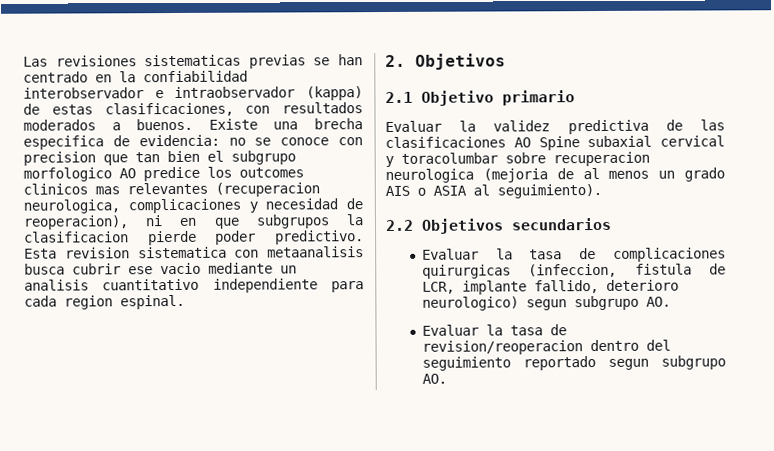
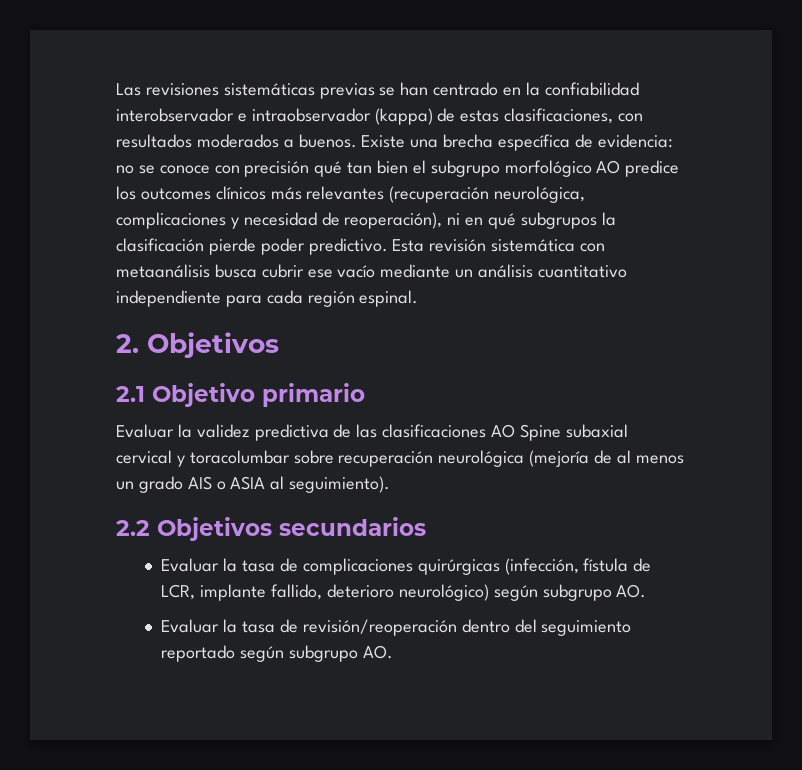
[144,54,242,67] sistematicas -> [223,83,315,96] sistemáticas
[23,135,104,150] especifica -> [498,134,571,151] específica
[23,151,128,166] precision que -> [244,161,343,177] precisión qué
[23,167,112,182] morfologico -> [504,160,592,177] morfológico
[23,182,320,197] [23,199,120,214] clinicos mas relevantes (recuperacion neurologica, -> [215,186,586,203] clínicos más relevantes (recuperación neurológica,
[23,215,129,230] reoperacion), -> [344,212,443,229] reoperación),
[213,217,240,229] que -> [488,213,517,229] qué
[24,231,129,243] clasificacion -> [116,238,204,252] clasificación
[64,246,364,259] revision sistematica con metaanalisis -> [429,239,606,252] [116,264,210,278] revisión sistemática con metaanálisis
[160,262,201,275] vacio -> [337,265,376,278] vacío
[24,279,89,291] analisis -> [478,264,534,278] análisis
[64,295,113,310] region -> [307,291,355,307] región
[553,151,650,167] [385,168,548,184] recuperacion neurologica (mejoria -> [338,450,590,467] recuperación neurológica (mejoría
[421,263,692,279] quirurgicas (infeccion, fistula -> [417,558,629,575] quirúrgicas (infección, fístula
[421,296,567,311] neurologico) segun -> [398,584,538,601] neurológico) según
[421,340,583,355] revision/reoperacion -> [302,619,457,636] revisión/reoperación
[607,358,649,370] segun -> [240,646,285,662] según

